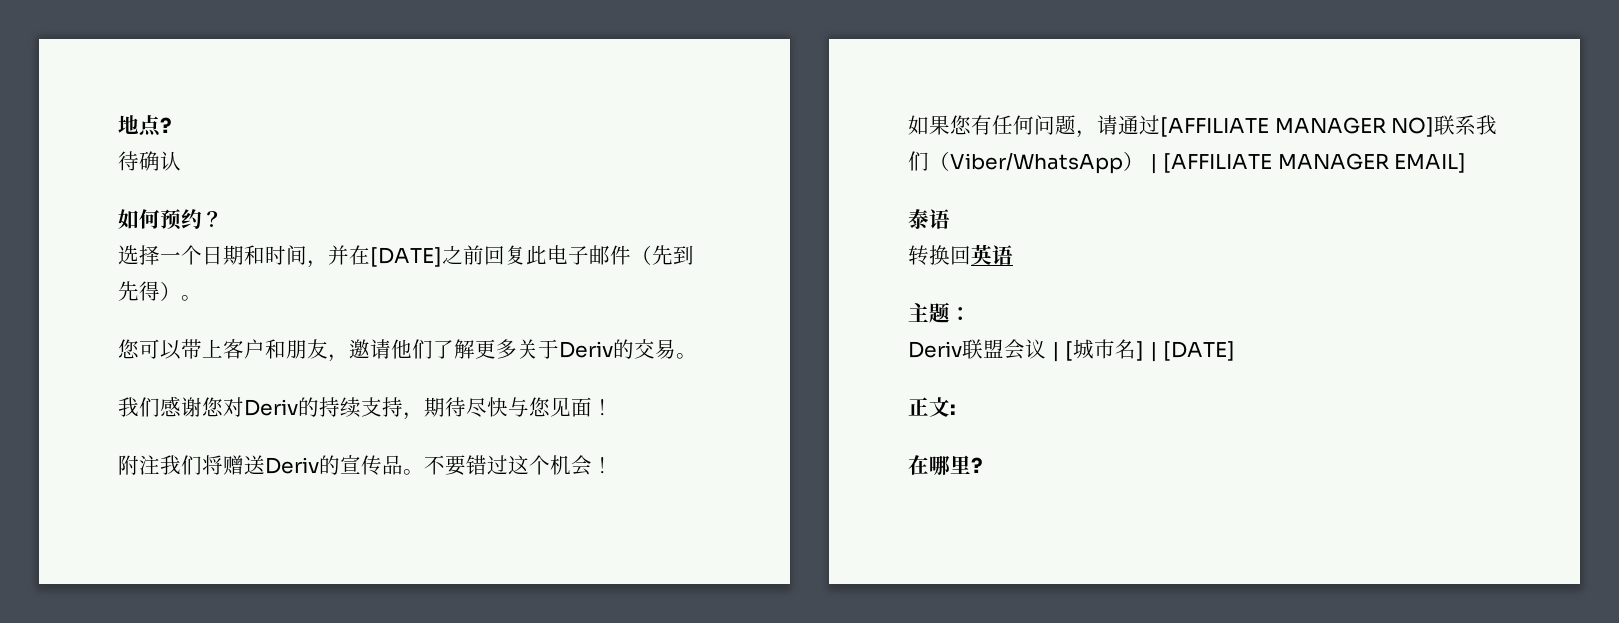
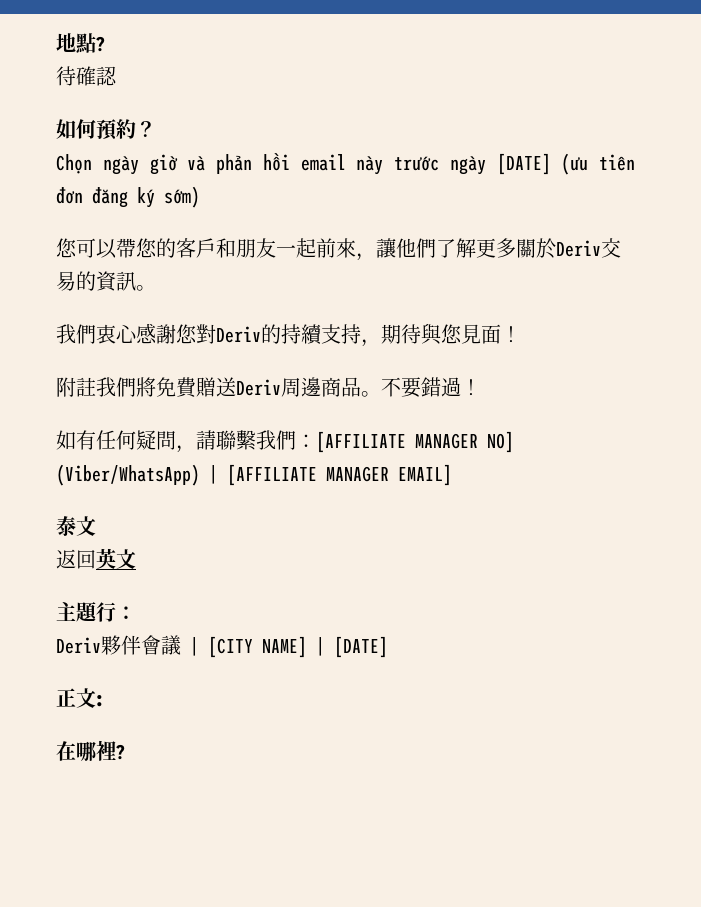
[139,115,161,137] 点 -> [76,33,96,54] 點
[139,151,181,171] 确认 -> [76,66,117,86] 確認
[160,209,223,230] [118,245,694,268] [118,281,202,301] [118,339,697,362] [118,396,244,417] 预约？ // 选择一个日期和时间，并在[DATE]之前回复此电子邮件（先到先得）。 // 您可以带上客户和朋友，邀请他们了解更多关于Deriv的交易。 // 我们感谢您对 -> [96,119,156,140] [56,153,635,175] [56,186,200,208] [56,238,621,261] [56,271,156,292] [56,323,216,344] 預約？ // Chọn ngày giờ và phản hồi email này trước ngày [DATE] (ưu tiên đơn đăng ký sớm) // 您可以帶您的客戶和朋友一起前來，讓他們了解更多關於Deriv交易的資訊。 // 我們衷心感謝您對
[340,397,361,418] 续 -> [301,324,323,345] 續
[466,397,571,418] 尽快与您见 -> [421,323,481,345] 與您見
[139,455,613,476] [908,115,1498,138] [908,151,1144,174] 注我们将赠送Deriv的宣传品。不要错过这个机会！ // 如果您有任何问题，请通过[AFFILIATE MANAGER NO]联系我们（Viber/WhatsApp） -> [76,377,481,398] [56,430,514,453] [56,464,200,486] 註我們將免費贈送Deriv周邊商品。不要錯過！ // 如有任何疑問，請聯繫我們：[AFFILIATE MANAGER NO] (Viber/WhatsApp)
[929,209,950,229] [908,244,1013,266] 语 // 转换回英语 -> [76,516,96,536] [56,548,136,569] 文 // 返回英文
[929,302,950,323] 题 -> [76,602,116,622] 題行
[962,339,1145,362] 联盟会议 | [城市名] -> [101,635,307,658] 夥伴會議 | [CITY NAME]
[950,455,971,474] 里 -> [96,740,116,761] 裡

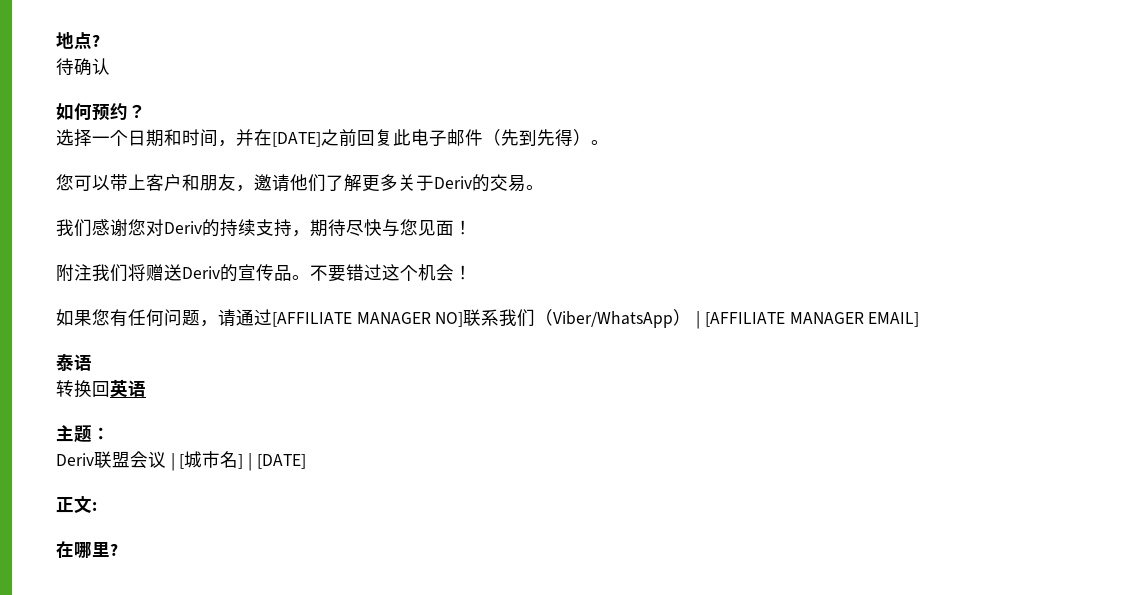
[76,33,96,54] 點 -> [74,32,92,49] 点
[76,66,117,86] 確認 -> [74,58,110,76] 确认
[96,119,156,140] [56,153,635,175] [56,186,200,208] [56,238,621,261] [56,271,156,292] [56,323,216,344] 預約？ // Chọn ngày giờ và phản hồi email này trước ngày [DATE] (ưu tiên đơn đăng ký sớm) // 您可以帶您的客戶和朋友一起前來，讓他們了解更多關於Deriv交易的資訊。 // 我們衷心感謝您對 -> [92,103,146,121] [56,129,609,147] [56,174,544,192] [56,219,164,237] 预约？ // 选择一个日期和时间，并在[DATE]之前回复此电子邮件（先到先得）。 // 您可以带上客户和朋友，邀请他们了解更多关于Deriv的交易。 // 我们感谢您对
[301,324,323,345] 續 -> [238,219,256,236] 续
[421,323,481,345] 與您見 -> [346,219,436,237] 尽快与您见
[76,377,481,398] [56,430,514,453] [56,464,200,486] 註我們將免費贈送Deriv周邊商品。不要錯過！ // 如有任何疑問，請聯繫我們：[AFFILIATE MANAGER NO] (Viber/WhatsApp) -> [74,264,472,282] [56,309,692,328] 注我们将赠送Deriv的宣传品。不要错过这个机会！ // 如果您有任何问题，请通过[AFFILIATE MANAGER NO]联系我们（Viber/WhatsApp）
[76,516,96,536] [56,548,136,569] 文 // 返回英文 -> [74,354,92,371] [56,379,146,398] 语 // 转换回英语
[76,602,116,622] 題行 -> [74,425,92,442] 题
[101,635,307,658] 夥伴會議 | [CITY NAME] -> [94,451,244,471] 联盟会议 | [城市名]
[96,740,116,761] 裡 -> [92,542,110,557] 里

